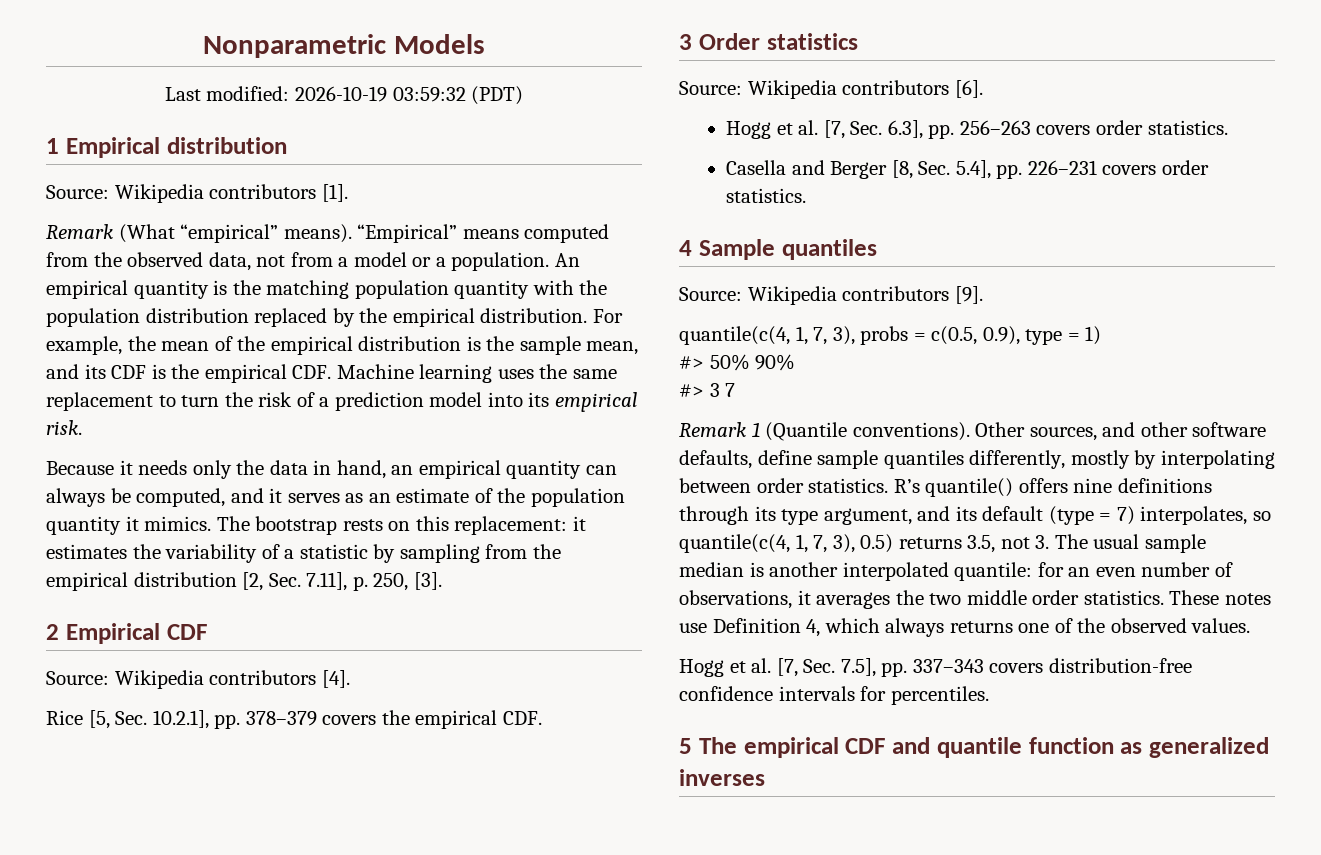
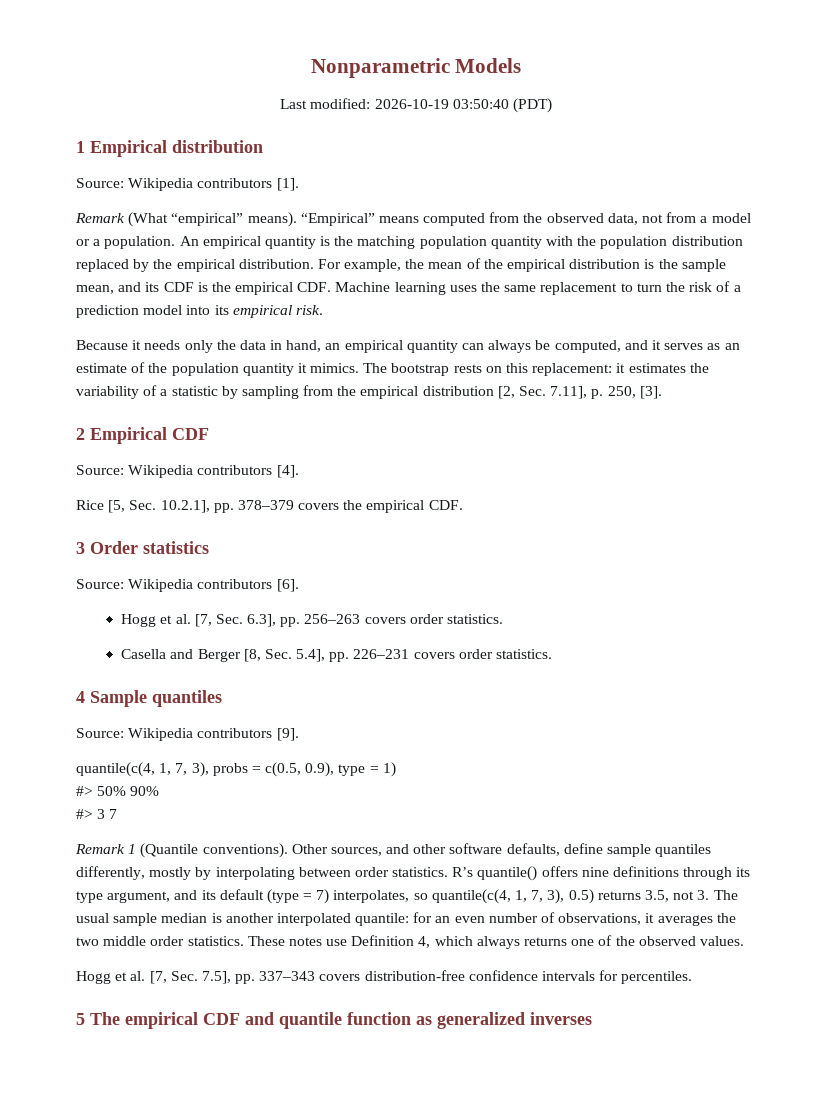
[392,87,466,102] 03:59:32 -> [452,99,509,109] 03:50:40

